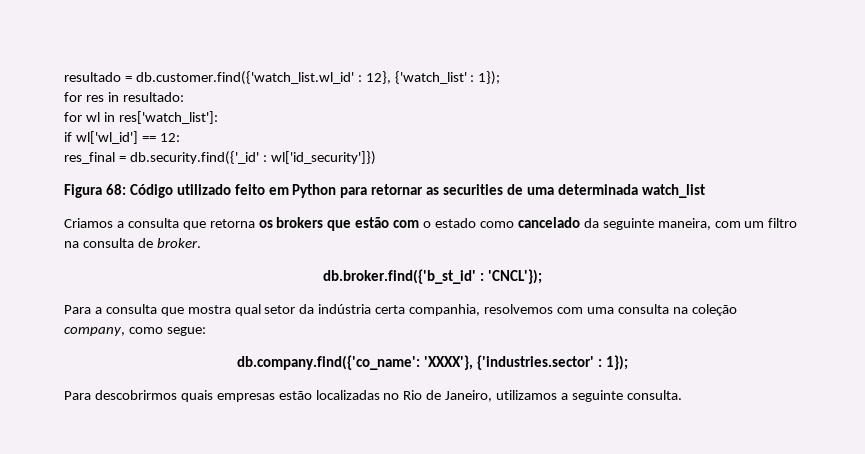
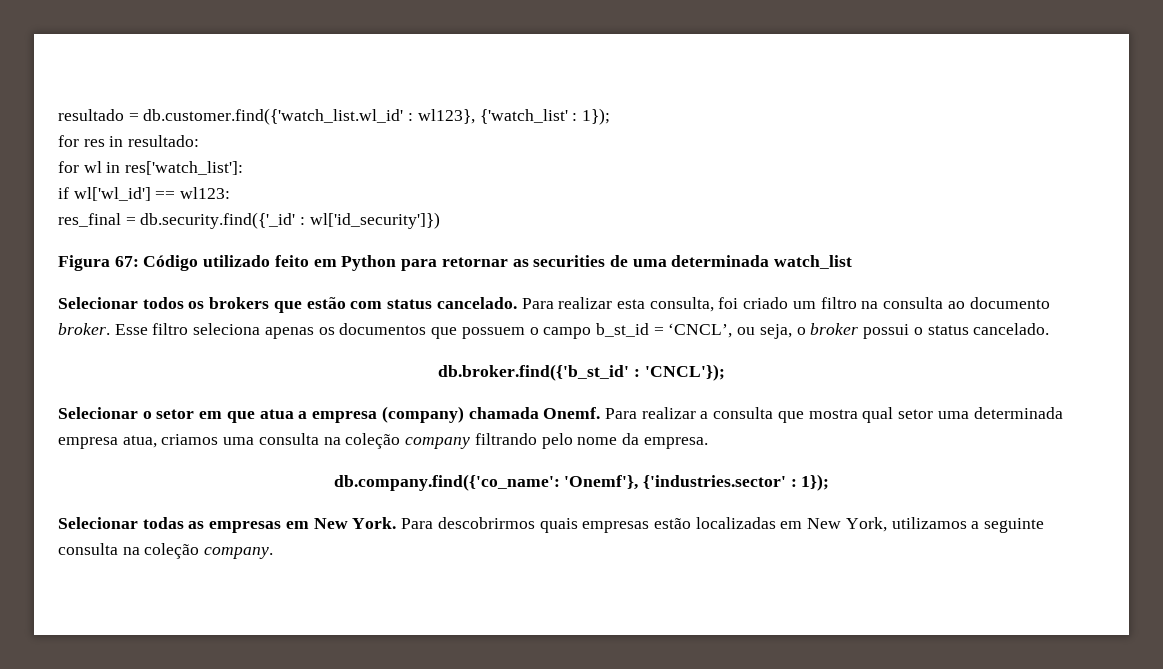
[365,71,391,84] 12}, -> [417,109,475,124] wl123},
[159,133,180,142] 12: -> [180,187,231,199] wl123:
[105,184,126,195] 68: -> [114,256,139,267] 67:
[64,218,255,230] Criamos a consulta que retorna -> [58,297,184,309] Selecionar todos
[423,217,741,230] o estado como cancelado da seguinte maneira, com -> [387,297,789,312] status cancelado. Para realizar esta consulta, foi criado
[137,238,153,248] de -> [947,297,1050,309] ao documento
[323,269,542,284] [64,305,91,314] // db.broker.find({'b_st_id' : 'CNCL'}); // Para -> [114,323,1050,339] [438,364,725,381] [58,406,696,423] Esse filtro seleciona apenas os documentos que possuem o campo b_st_id = ‘CNCL’, ou seja, o broker possui o status cancelado. // db.broker.find({'b_st_id' : 'CNCL'}); // Selecionar o setor em que atua a empresa (company) chamada Onemf. Para realizar
[299,304,737,316] [64,327,206,336] da indústria certa companhia, resolvemos com uma consulta na coleção company, como segue: -> [937,407,1063,419] [58,433,708,449] uma determinada empresa atua, criamos uma consulta na coleção company filtrando pelo nome da empresa.
[424,355,474,370] 'XXXX'}, -> [564,475,639,490] 'Onemf'},
(628, 362) none -> [58,517,397,533] Selecionar todas as empresas em New York.
[383,390,682,402] no Rio de Janeiro, utilizamos a seguinte consulta. -> [780,517,1045,533] [58,543,274,559] em New York, utilizamos a seguinte consulta na coleção company.

